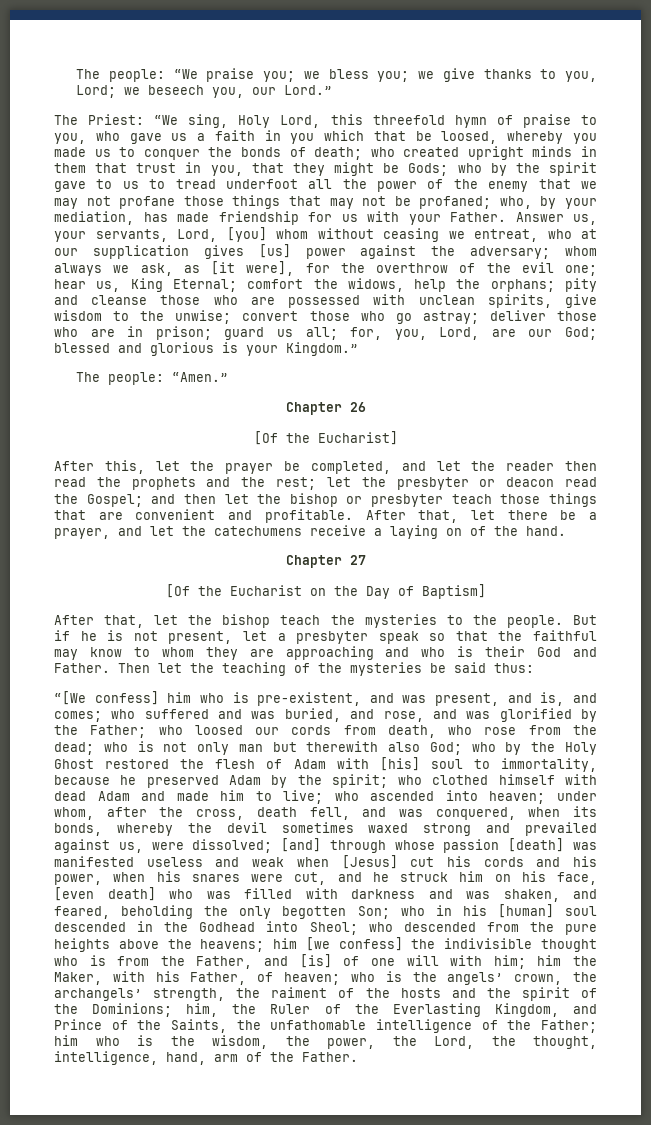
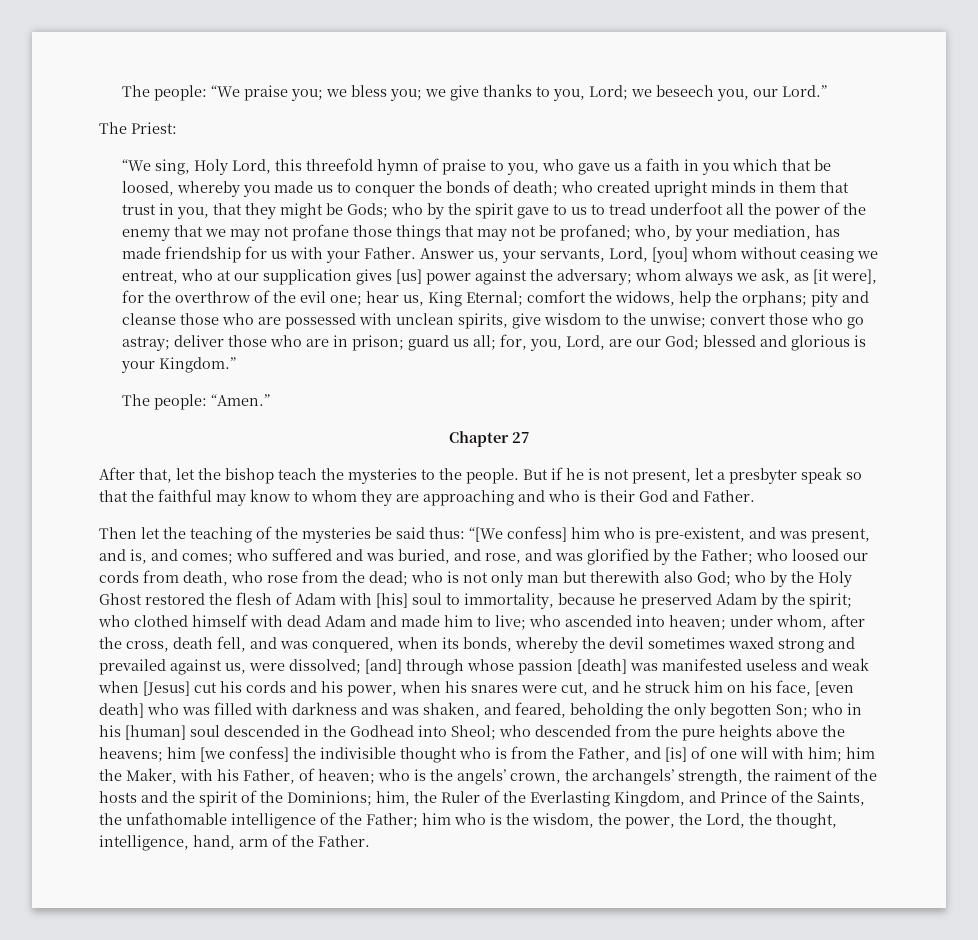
(145, 119) none -> (177, 128) //
[349,402,366,412] [253,431,398,445] [54,460,597,474] [54,477,597,490] [54,493,597,507] [54,509,597,523] [54,525,566,539] [285,555,366,568] [165,584,486,599] 26 // [Of the Eucharist] // After this, let the prayer be completed, and let the reader then read the prophets and the rest; let the presbyter or deacon read the Gospel; and then let the bishop or presbyter teach those things that are convenient and profitable. After that, let there be a prayer, and let the catechumens receive a laying on of the hand. // Chapter 27 // [Of the Eucharist on the Day of Baptism] -> [511,432,530,443] 27
(110, 668) none -> (755, 496) //
(534, 668) // -> (465, 533) none

